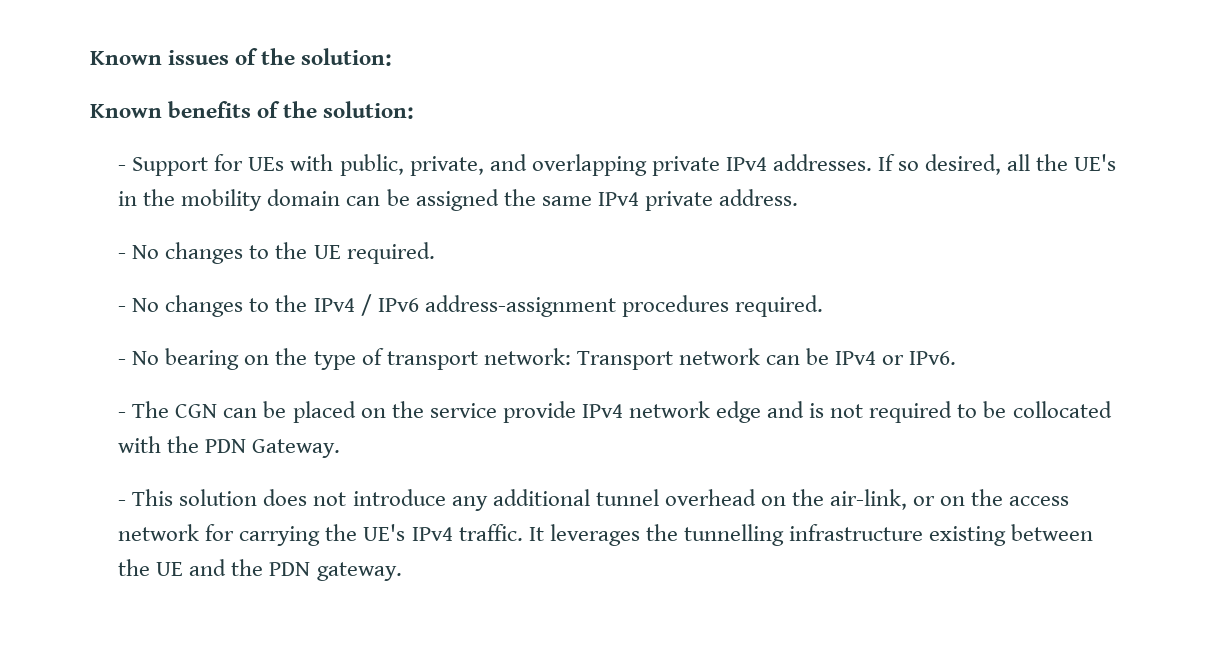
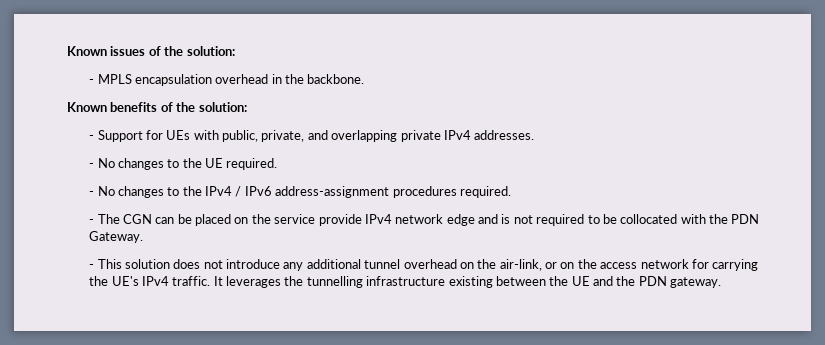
(393, 57) none -> [89,74,365,86] // - MPLS encapsulation overhead in the backbone.
[878,154,1117,175] [118,189,798,211] If so desired, all the UE's in the mobility domain can be assigned the same IPv4 private address. -> (535, 135) none
[118,348,957,370] // - No bearing on the type of transport network: Transport network can be IPv4 or IPv6. -> (511, 192) none

